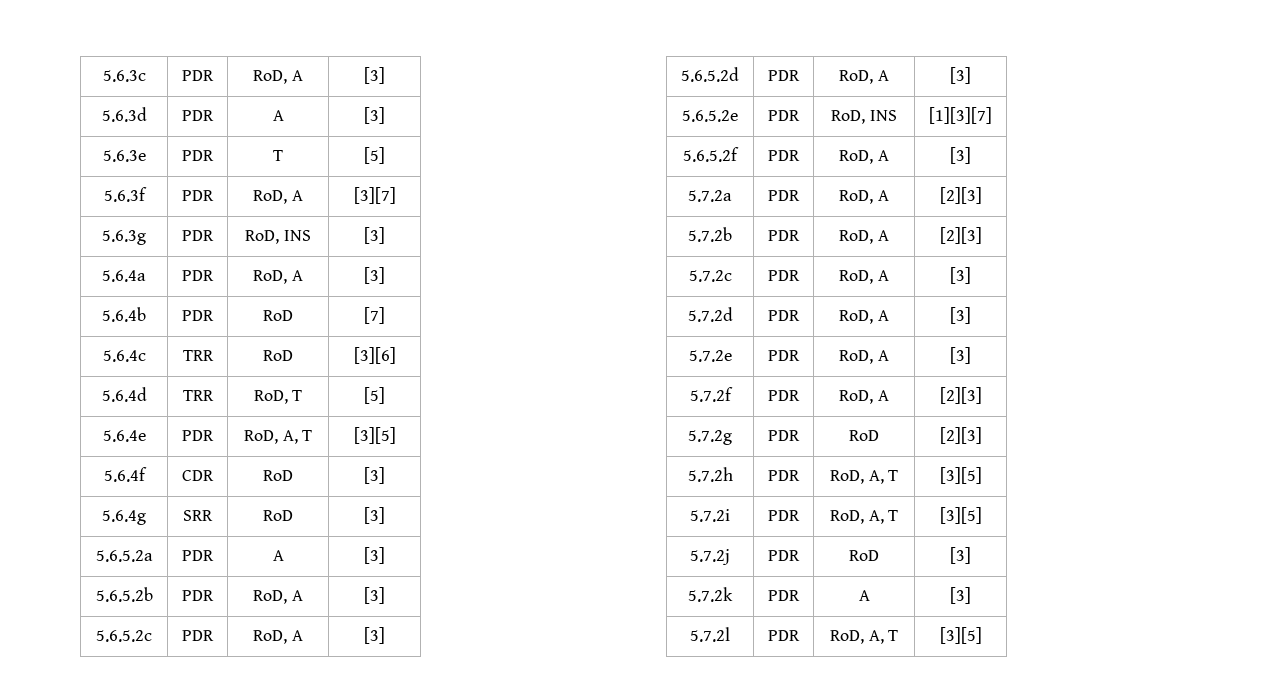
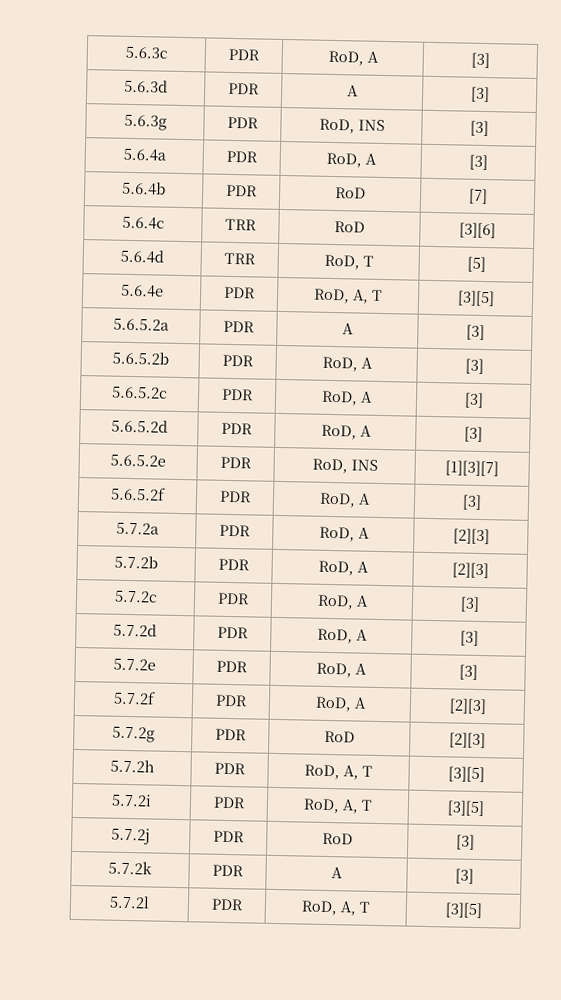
[102,150,146,162] [182,150,214,161] [273,150,283,161] [364,147,385,164] [103,187,147,202] [182,190,214,201] [253,190,303,204] [353,187,396,204] // 5.6.3e | PDR | T | [5] // 5.6.3f | PDR | RoD, A | [3][7] -> (490, 94) none
[103,467,147,482] [182,470,214,481] [263,470,293,481] [364,467,385,484] [102,510,146,525] [183,510,213,521] [263,510,293,521] [364,507,385,524] // 5.6.4f | CDR | RoD | [3] // 5.6.4g | SRR | RoD | [3] -> (495, 298) none

